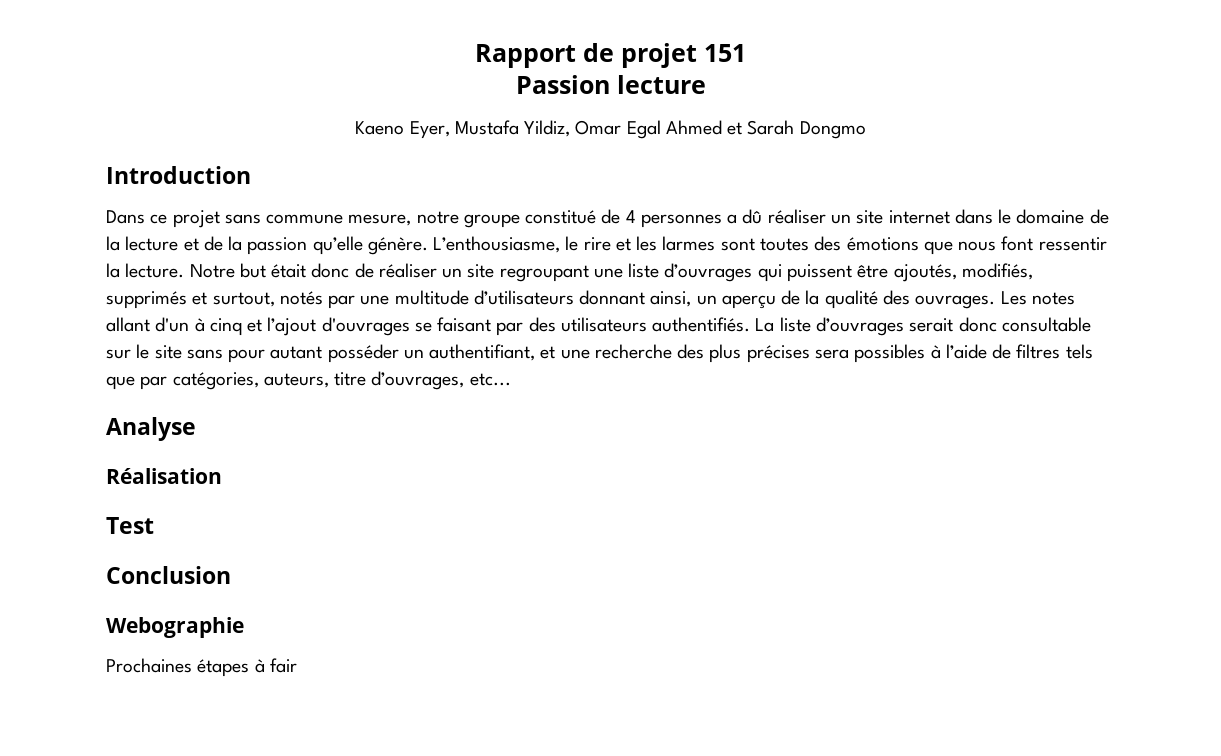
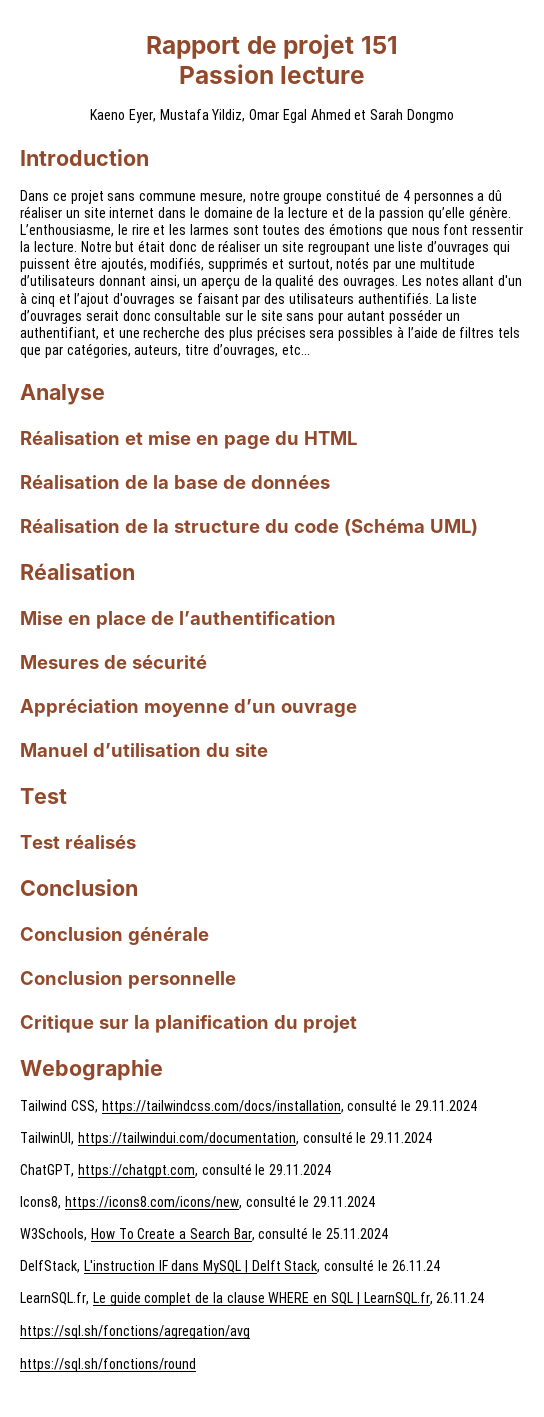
[106,517,154,534] // Test -> [124,431,357,449] [20,475,330,489] [20,519,478,536] [20,563,135,580] [20,611,336,629] [20,655,207,669] [20,699,357,717] [20,743,268,757] [20,788,67,804] [20,835,136,849] et mise en page du HTML // Réalisation de la base de données // Réalisation de la structure du code (Schéma UML) // Réalisation // Mise en place de l’authentification // Mesures de sécurité // Appréciation moyenne d’un ouvrage // Manuel d’utilisation du site // Test // Test réalisés
[106,617,244,638] [106,658,297,677] Webographie // Prochaines étapes à fair -> [20,927,209,945] [20,971,236,989] [20,1015,357,1033] [20,1059,163,1081] [20,1099,477,1114] [20,1131,433,1146] [20,1163,332,1178] [20,1195,376,1210] [20,1227,389,1241] [20,1259,440,1274] [20,1292,485,1306] [20,1325,250,1339] [20,1358,196,1372] Conclusion générale // Conclusion personnelle // Critique sur la planification du projet // Webographie // Tailwind CSS, https://tailwindcss.com/docs/installation, consulté le 29.11.2024 // TailwinUI, https://tailwindui.com/documentation, consulté le 29.11.2024 // ChatGPT, https://chatgpt.com, consulté le 29.11.2024 // Icons8, https://icons8.com/icons/new, consulté le 29.11.2024 // W3Schools, How To Create a Search Bar, consulté le 25.11.2024 // DelfStack, L'instruction IF dans MySQL | Delft Stack, consulté le 26.11.24 // LearnSQL.fr, Le guide complet de la clause WHERE en SQL | LearnSQL.fr, 26.11.24 // https://sql.sh/fonctions/agregation/avg // https://sql.sh/fonctions/round

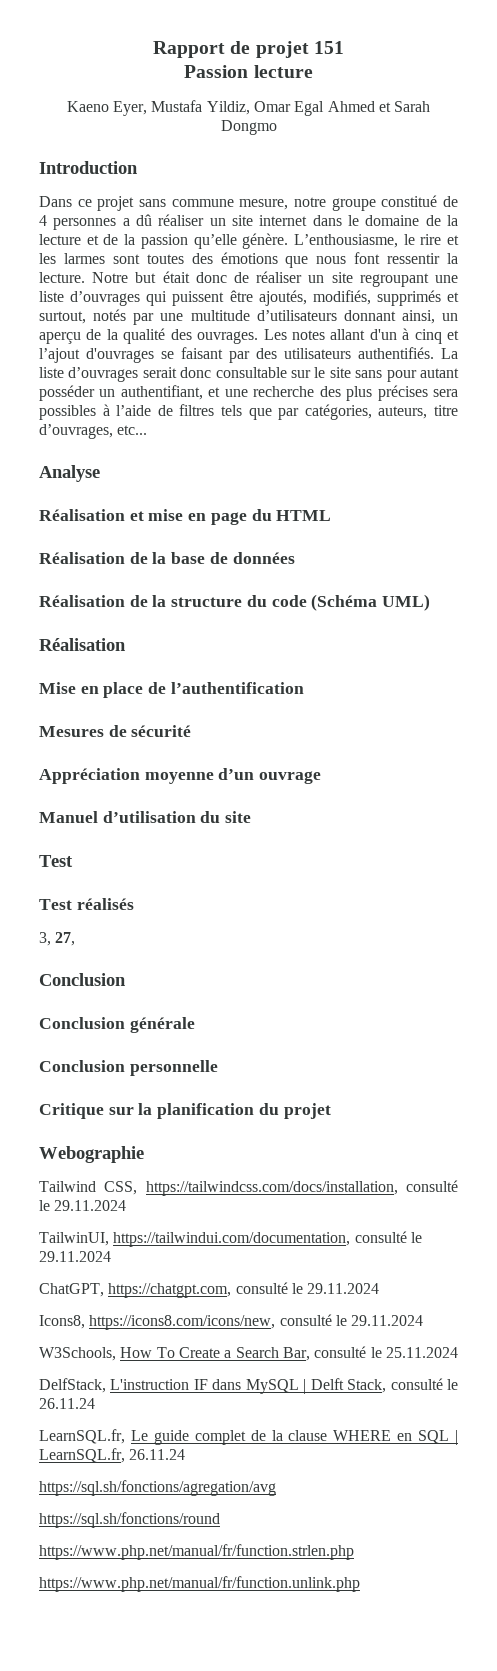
(136, 842) none -> [39,932,76,946] // 3, 27,
(196, 1365) none -> [39,1544,354,1560] [39,1576,360,1592] // https://www.php.net/manual/fr/function.strlen.php // https://www.php.net/manual/fr/function.unlink.php

